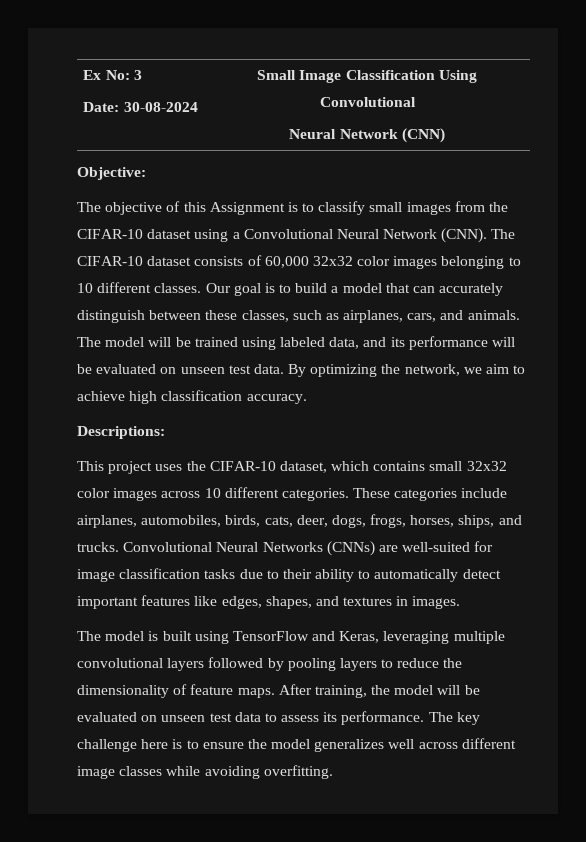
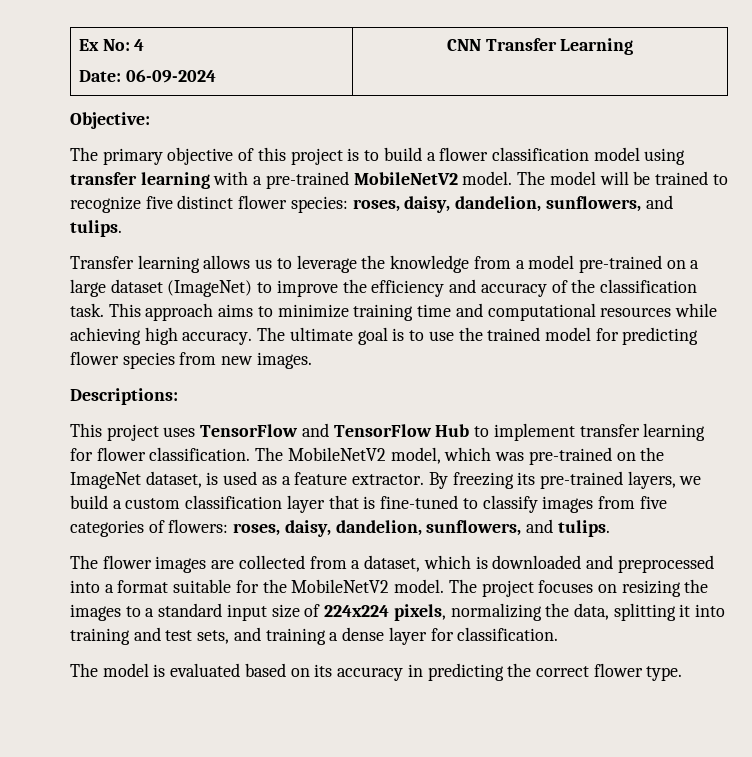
[133,70,142,80] 3 -> [134,39,145,51] 4
[123,102,198,112] [257,70,477,83] [319,97,416,107] [289,128,445,143] 30-08-2024 | Small Image Classification Using Convolutional // Neural Network (CNN) -> [125,69,216,83] [446,38,634,55] 06-09-2024 | CNN Transfer Learning
(101, 207) none -> [102,148,163,165] primary
[209,201,509,215] [77,228,516,243] [77,255,521,269] [77,282,504,296] [77,310,520,323] Assignment is to classify small images from the CIFAR-10 dataset using a Convolutional Neural Network (CNN). The CIFAR-10 dataset consists of 60,000 32x32 color images belonging to 10 different classes. Our goal is to build a model that can accurately distinguish between these classes, such as airplanes, cars, and animals. -> [290,147,686,165] [70,171,513,189] project is to build a flower classification model using transfer learning with a pre-trained MobileNetV2 model.
[241,336,516,350] [77,364,526,377] [77,390,307,404] [77,426,165,439] [77,461,507,474] [77,487,508,501] [77,514,522,528] [77,541,494,556] [77,568,501,582] [77,595,461,609] [77,631,505,644] [77,657,463,671] [77,684,480,698] [77,711,480,725] [77,738,516,752] [77,765,333,779] using labeled data, and its performance will be evaluated on unseen test data. By optimizing the network, we aim to achieve high classification accuracy. // Descriptions: // This project uses the CIFAR-10 dataset, which contains small 32x32 color images across 10 different categories. These categories include airplanes, automobiles, birds, cats, deer, dogs, frogs, horses, ships, and trucks. Convolutional Neural Networks (CNNs) are well-suited for image classification tasks due to their ability to automatically detect important features like edges, shapes, and textures in images. // The model is built using TensorFlow and Keras, leveraging multiple convolutional layers followed by pooling layers to reduce the dimensionality of feature maps. After training, the model will be evaluated on unseen test data to assess its performance. The key challenge here is to ensure the model generalizes well across different image classes while avoiding overfitting. -> [712,174,728,185] [70,195,673,213] [70,220,122,237] [70,255,700,273] [70,279,697,297] [70,303,717,321] [70,327,699,345] [70,351,312,369] [70,388,178,405] [70,423,706,441] [70,447,665,465] [70,471,702,489] [70,495,667,513] [70,519,610,537] [70,555,714,573] [70,579,709,597] [70,603,726,621] [70,627,559,645] [70,663,683,681] to recognize five distinct flower species: roses, daisy, dandelion, sunflowers, and tulips. // Transfer learning allows us to leverage the knowledge from a model pre-trained on a large dataset (ImageNet) to improve the efficiency and accuracy of the classification task. This approach aims to minimize training time and computational resources while achieving high accuracy. The ultimate goal is to use the trained model for predicting flower species from new images. // Descriptions: // This project uses TensorFlow and TensorFlow Hub to implement transfer learning for flower classification. The MobileNetV2 model, which was pre-trained on the ImageNet dataset, is used as a feature extractor. By freezing its pre-trained layers, we build a custom classification layer that is fine-tuned to classify images from five categories of flowers: roses, daisy, dandelion, sunflowers, and tulips. // The flower images are collected from a dataset, which is downloaded and preprocessed into a format suitable for the MobileNetV2 model. The project focuses on resizing the images to a standard input size of 224x224 pixels, normalizing the data, splitting it into training and test sets, and training a dense layer for classification. // The model is evaluated based on its accuracy in predicting the correct flower type.

